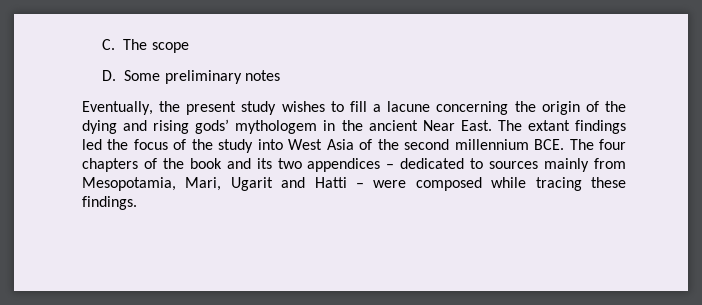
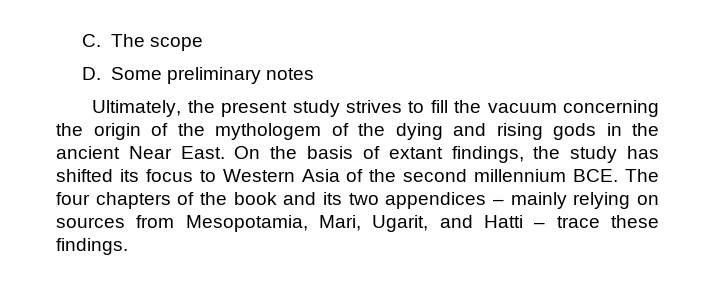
[82,101,153,115] Eventually, -> [92,100,182,117] Ultimately,
[281,101,325,112] wishes -> [346,100,403,113] strives
[373,101,431,112] a lacune -> [454,100,557,113] the vacuum
(626, 106) none -> [215,123,385,140] mythologem of the
[195,119,318,134] gods’ mythologem -> [553,123,596,140] gods
[497,120,626,134] [82,139,323,153] The extant findings led the focus of the study into West -> [234,146,659,163] [56,169,295,182] On the basis of extant findings, the study has shifted its focus to Western
[400,158,590,172] dedicated to sources mainly -> [510,192,659,209] [56,217,125,228] mainly relying on sources
[230,177,273,191] Ugarit -> [372,215,429,232] Ugarit,
[373,177,582,191] were composed while tracing -> [556,216,600,228] trace

